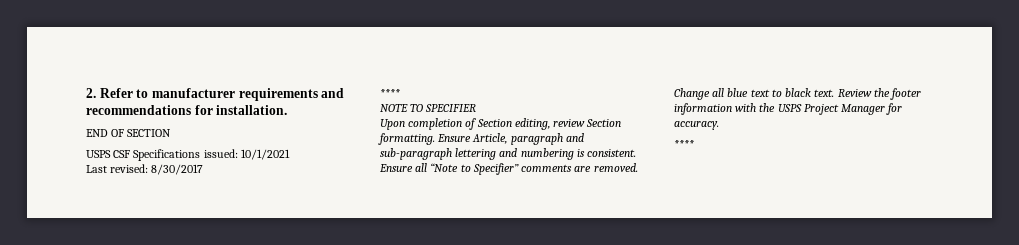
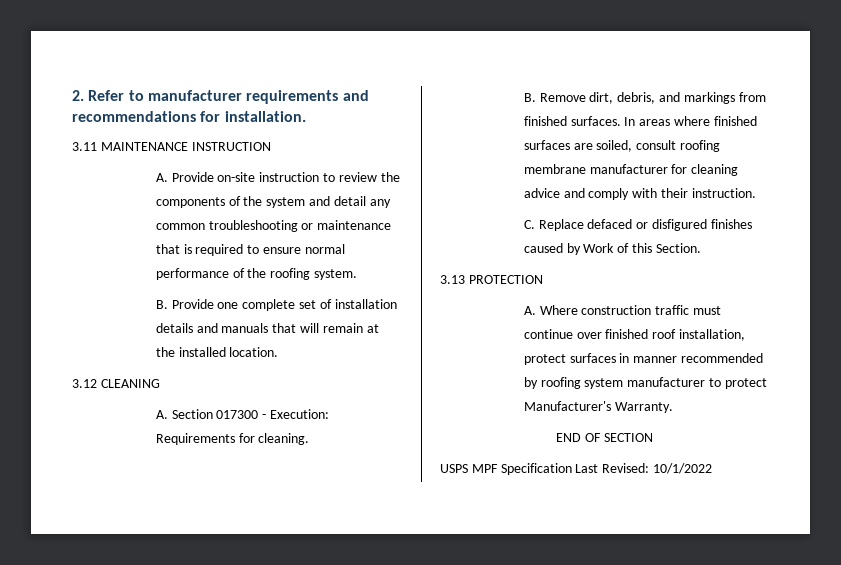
[86,129,172,137] [86,149,290,161] [86,164,204,175] [380,89,400,97] [380,104,477,112] [380,118,622,130] [378,133,584,145] [380,148,637,160] [379,163,638,175] [674,88,922,100] [674,103,903,115] [674,121,719,130] [674,140,694,148] END OF SECTION // USPS CSF Specifications issued: 10/1/2021 // Last revised: 8/30/2017 // **** // NOTE TO SPECIFIER // Upon completion of Section editing, review Section formatting. Ensure Article, paragraph and sub-paragraph lettering and numbering is consistent. Ensure all “Note to Specifier” comments are removed. Change all blue text to black text. Review the footer information with the USPS Project Manager for accuracy. // **** -> [72,142,271,151] [155,172,400,182] [155,196,391,208] [155,220,392,232] [155,244,345,256] [155,268,358,280] [155,299,397,311] [155,323,379,333] [155,347,279,357] [72,379,160,388] [155,409,330,419] [155,433,310,445] [523,92,766,104] [523,116,757,126] [523,140,721,152] [523,164,739,176] [523,188,756,200] [523,219,752,231] [523,243,701,255] [440,275,543,284] [523,305,722,315] [523,329,746,341] [523,353,764,365] [523,377,767,389] [523,401,673,413] [556,433,653,442] [440,463,712,475] 3.11 MAINTENANCE INSTRUCTION // A. Provide on-site instruction to review the components of the system and detail any common troubleshooting or maintenance that is required to ensure normal performance of the roofing system. // B. Provide one complete set of installation details and manuals that will remain at the installed location. // 3.12 CLEANING // A. Section 017300 - Execution: Requirements for cleaning. // B. Remove dirt, debris, and markings from finished surfaces. In areas where finished surfaces are soiled, consult roofing membrane manufacturer for cleaning advice and comply with their instruction. // C. Replace defaced or disfigured finishes caused by Work of this Section. // 3.13 PROTECTION // A. Where construction traffic must continue over finished roof installation, protect surfaces in manner recommended by roofing system manufacturer to protect Manufacturer's Warranty. // END OF SECTION // USPS MPF Specification Last Revised: 10/1/2022

